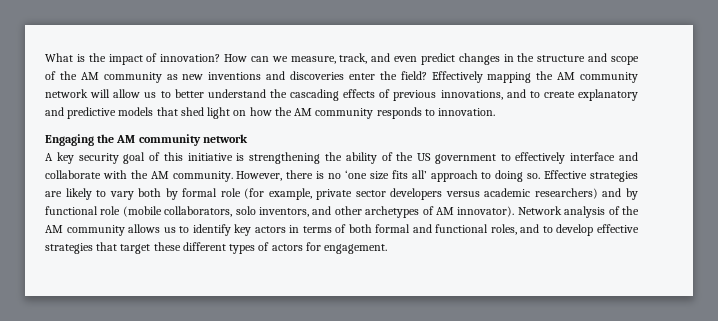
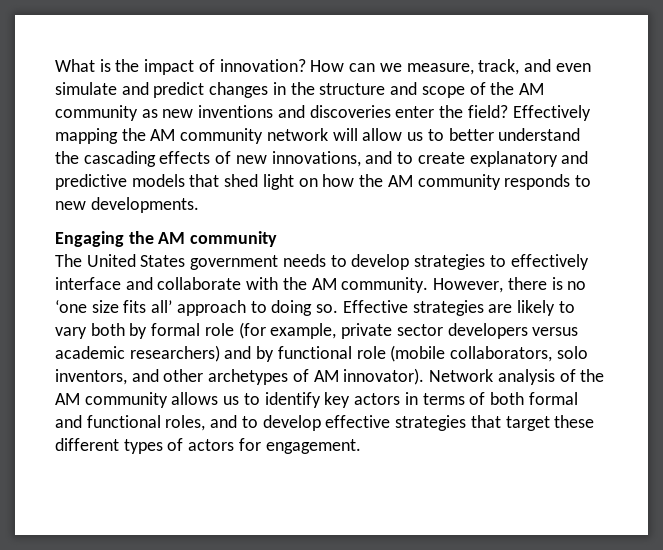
(418, 59) none -> [55,82,149,95] simulate and
[393,90,437,101] previous -> [235,155,267,164] new
[438,108,496,116] innovation. -> [55,197,199,213] new developments.
[202,134,248,143] [45,152,496,164] network // A key security goal of this initiative is strengthening the ability of the US government -> [55,254,486,270] // The United States government needs to develop strategies

